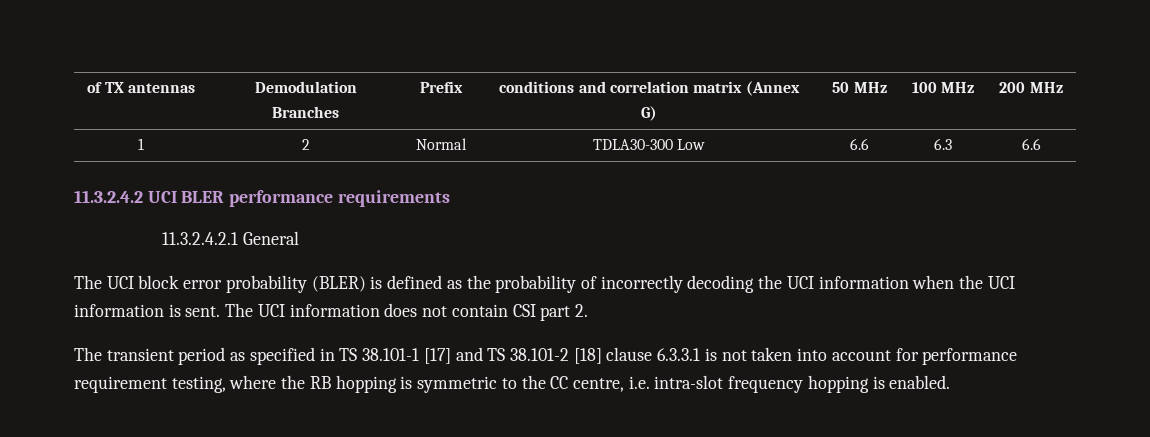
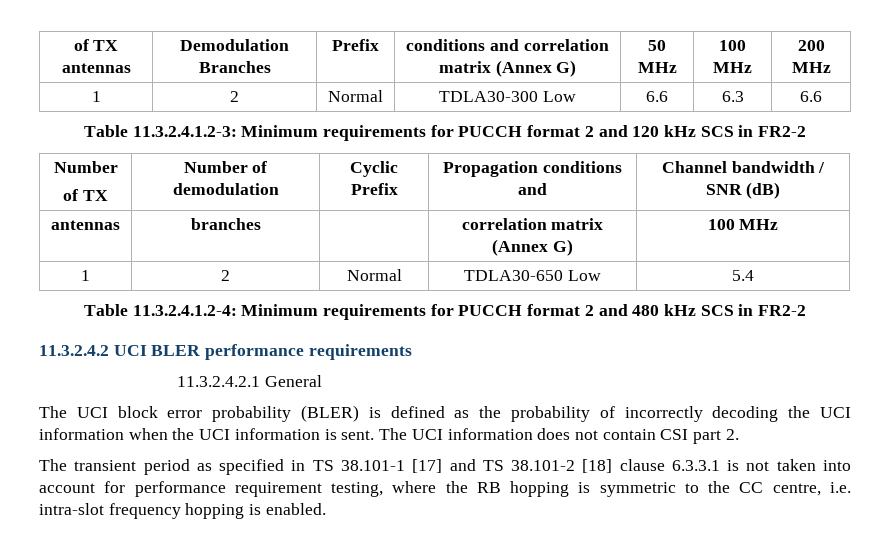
(1041, 144) none -> [83,125,807,141] [53,161,118,173] [63,189,108,201] [183,161,268,173] [172,183,279,195] [350,161,398,177] [350,183,398,195] [443,161,622,177] [518,183,547,195] [661,161,826,173] [705,182,781,199] [51,220,120,230] [190,218,261,230] [461,218,604,230] [492,239,573,256] [707,219,779,230] [81,270,90,281] [221,270,231,281] [346,269,402,281] [464,270,601,281] [732,270,754,281] [83,304,807,320] // Table 11.3.2.4.1.2-3: Minimum requirements for PUCCH format 2 and 120 kHz SCS in FR2-2 // Number // of TX | Number of demodulation | Cyclic Prefix | Propagation conditions and | Channel bandwidth / SNR (dB) // antennas | branches | | correlation matrix (Annex G) | 100 MHz // 1 | 2 | Normal | TDLA30-650 Low | 5.4 // Table 11.3.2.4.1.2-4: Minimum requirements for PUCCH format 2 and 480 kHz SCS in FR2-2

